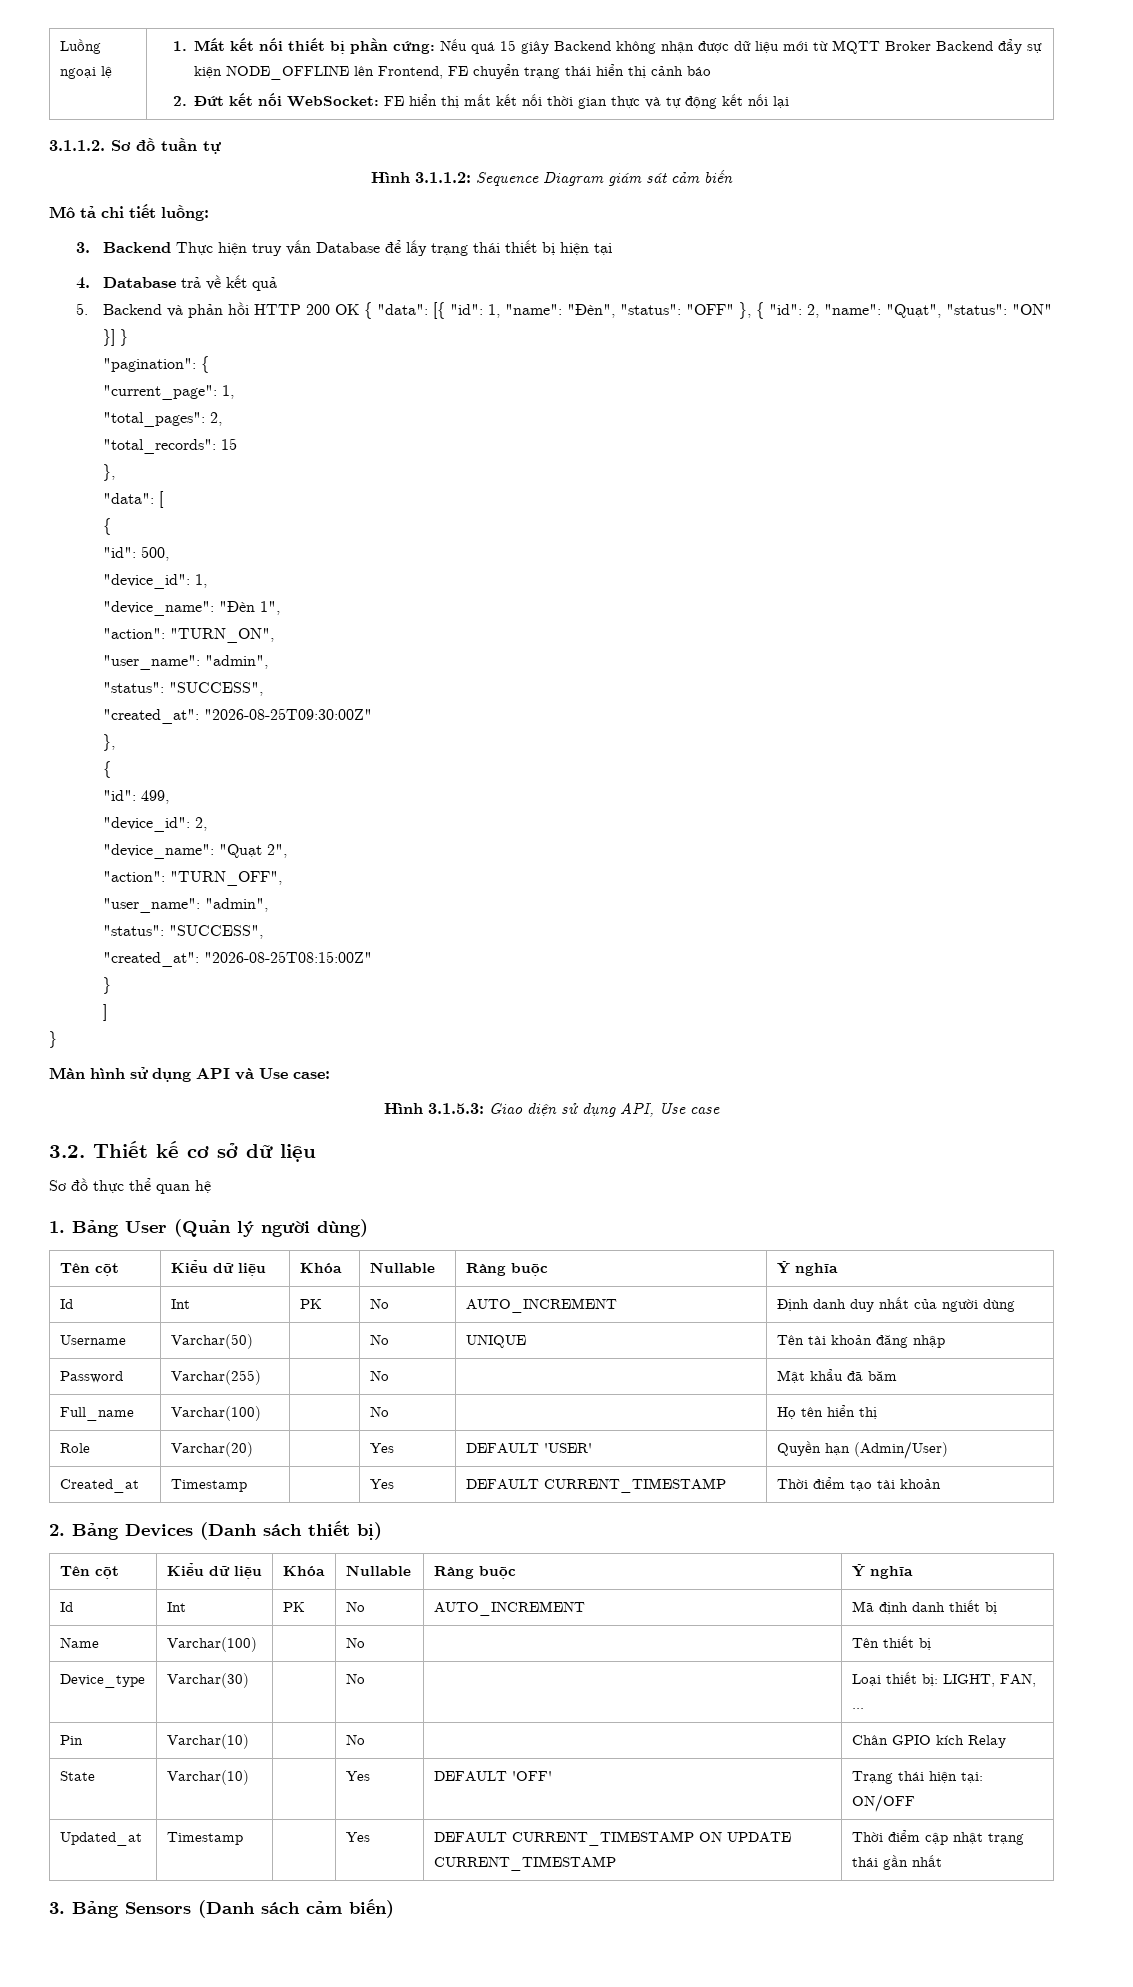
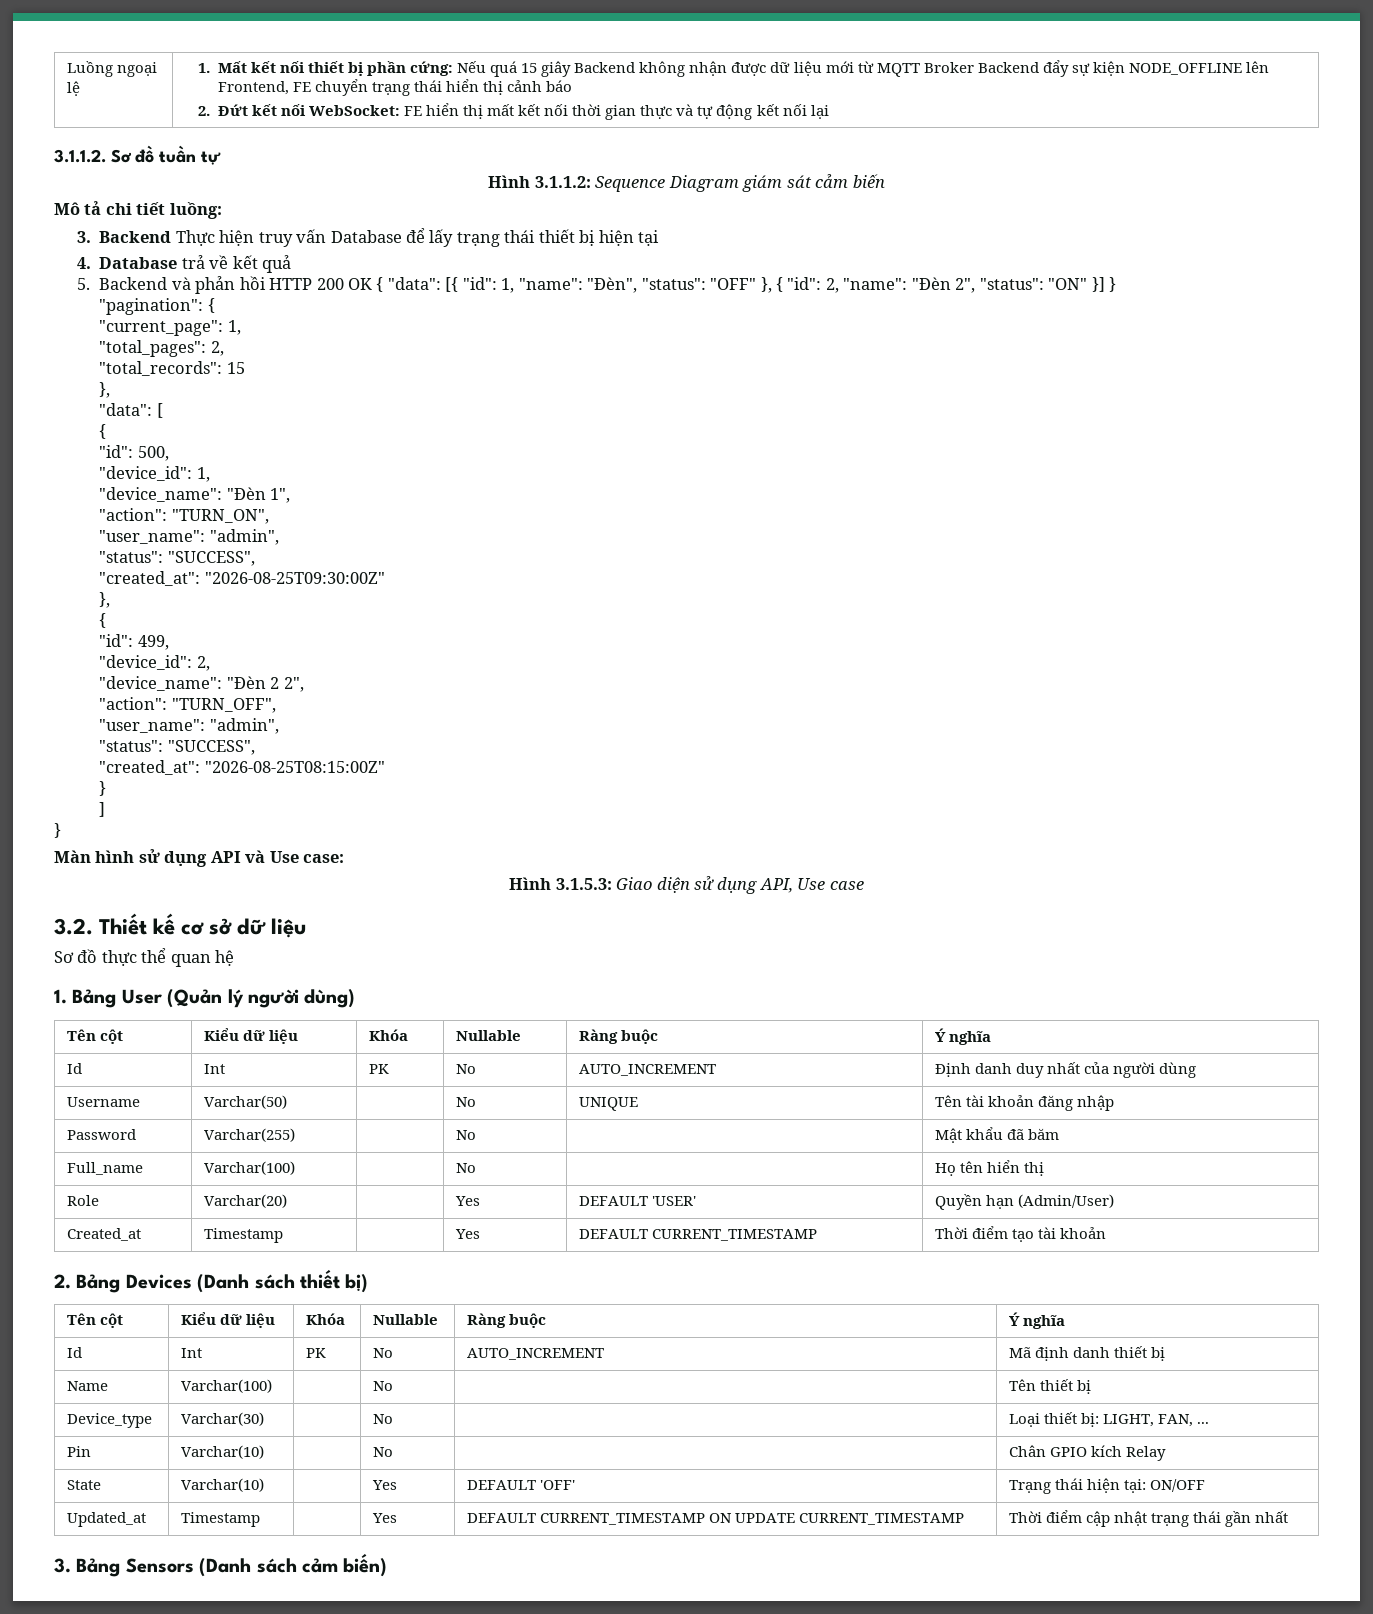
[886,304,942,318] "Quạt", -> [911,277,976,293] "Đèn 2",
[219,844,263,858] "Quạt -> [226,676,280,689] "Đèn 2

